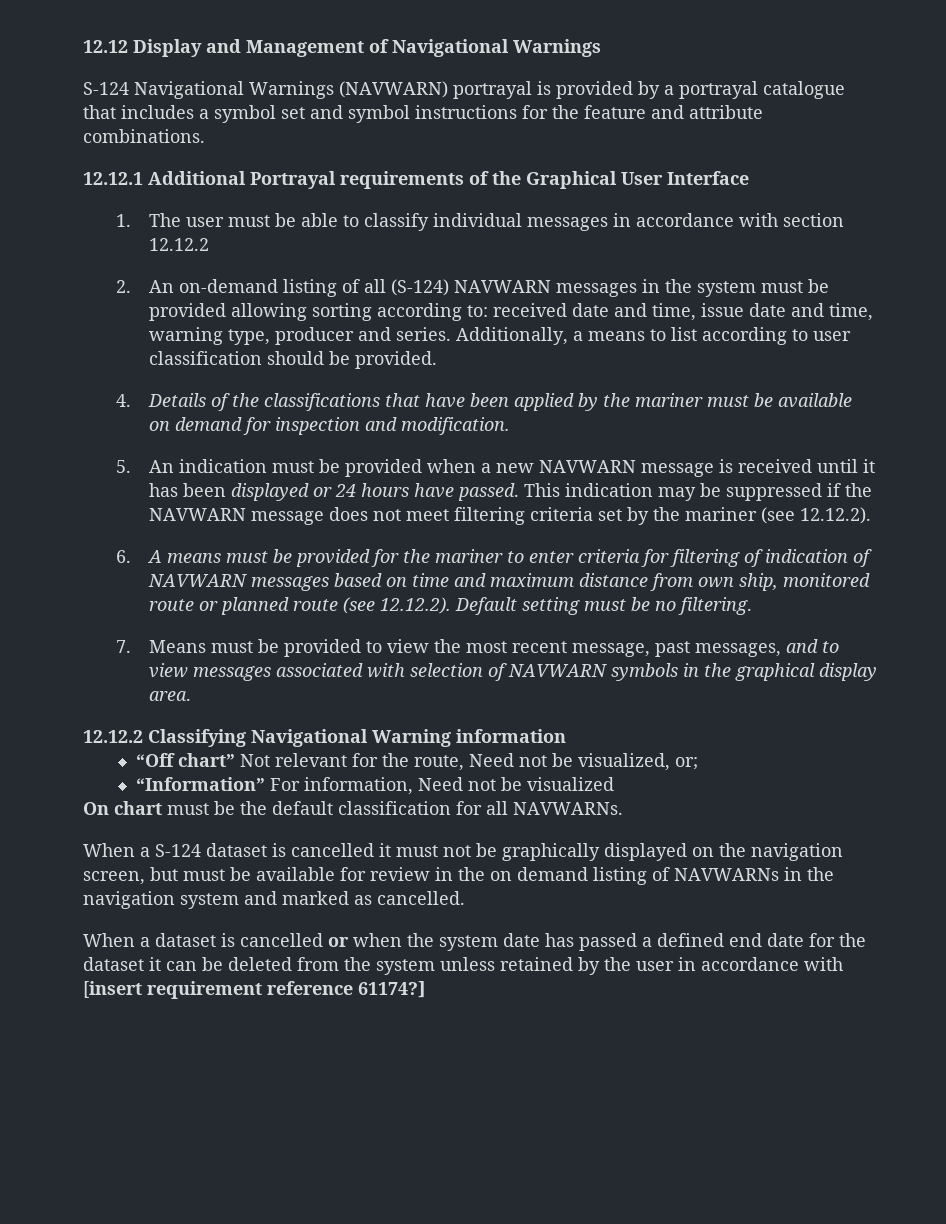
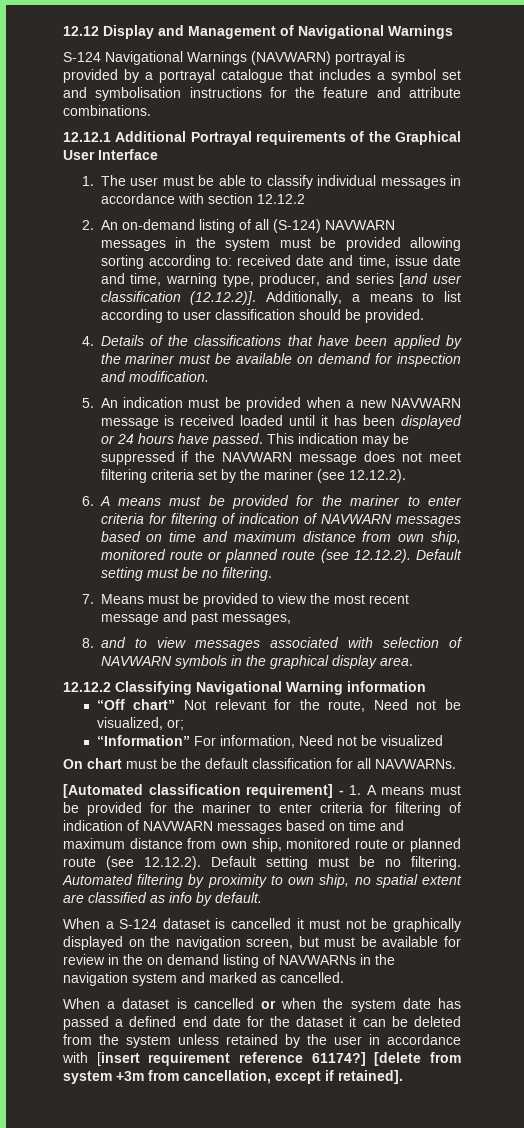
[348,105,410,123] symbol -> [95,87,182,101] symbolisation
[274,327,451,345] producer and series. -> [259,273,462,287] [100,291,257,305] producer, and series [and user classification (12.12.2)].
(812, 466) none -> [240,415,284,426] loaded
[571,643,650,657] message, -> [100,611,187,625] message and
(781, 650) none -> [81,638,94,648] // 8.
(623, 808) none -> [63,784,461,798] [63,802,462,816] [63,820,404,834] [63,838,461,852] [63,856,461,870] [62,874,463,888] [63,892,262,906] // [Automated classification requirement] - 1. A means must be provided for the mariner to enter criteria for filtering of indication of NAVWARN messages based on time and maximum distance from own ship, monitored route or planned route (see 12.12.2). Default setting must be no filtering. Automated filtering by proximity to own ship, no spatial extent are classified as info by default.
(425, 989) none -> [374,1052,461,1066] [63,1070,403,1084] [delete from system +3m from cancellation, except if retained].

